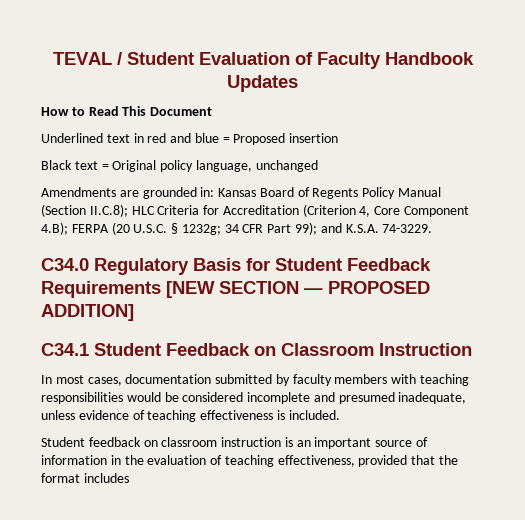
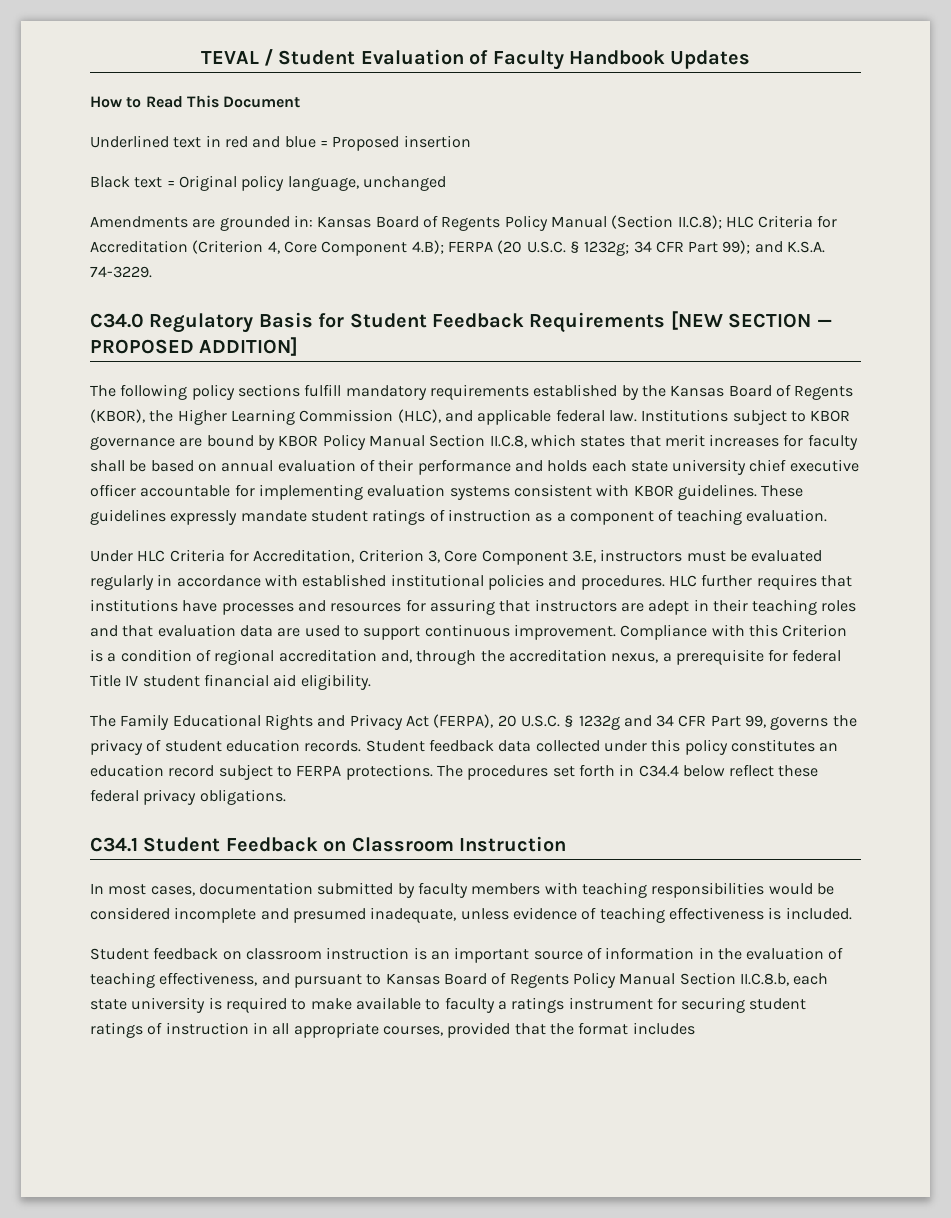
(134, 312) none -> [90,384,854,400] [90,409,851,425] [90,434,858,450] [90,459,859,475] [90,484,804,500] [90,509,827,525] [90,549,823,565] [90,574,852,590] [90,599,857,615] [90,624,848,640] [90,649,842,665] [90,674,371,690] [90,714,857,730] [90,739,839,755] [90,764,819,780] [90,789,286,805] // The following policy sections fulfill mandatory requirements established by the Kansas Board of Regents (KBOR), the Higher Learning Commission (HLC), and applicable federal law. Institutions subject to KBOR governance are bound by KBOR Policy Manual Section II.C.8, which states that merit increases for faculty shall be based on annual evaluation of their performance and holds each state university chief executive officer accountable for implementing evaluation systems consistent with KBOR guidelines. These guidelines expressly mandate student ratings of instruction as a component of teaching evaluation. // Under HLC Criteria for Accreditation, Criterion 3, Core Component 3.E, instructors must be evaluated regularly in accordance with established institutional policies and procedures. HLC further requires that institutions have processes and resources for assuring that instructors are adept in their teaching roles and that evaluation data are used to support continuous improvement. Compliance with this Criterion is a condition of regional accreditation and, through the accreditation nexus, a prerequisite for federal Title IV student financial aid eligibility. // The Family Educational Rights and Privacy Act (FERPA), 20 U.S.C. § 1232g and 34 CFR Part 99, governs the privacy of student education records. Student feedback data collected under this policy constitutes an education record subject to FERPA protections. The procedures set forth in C34.4 below reflect these federal privacy obligations.
(355, 461) none -> [261,972,829,988] [90,997,807,1013] [90,1022,443,1038] and pursuant to Kansas Board of Regents Policy Manual Section II.C.8.b, each state university is required to make available to faculty a ratings instrument for securing student ratings of instruction in all appropriate courses,

